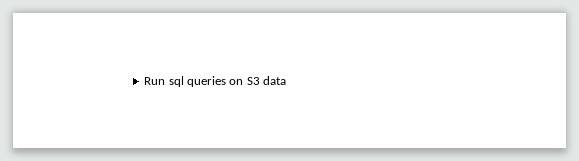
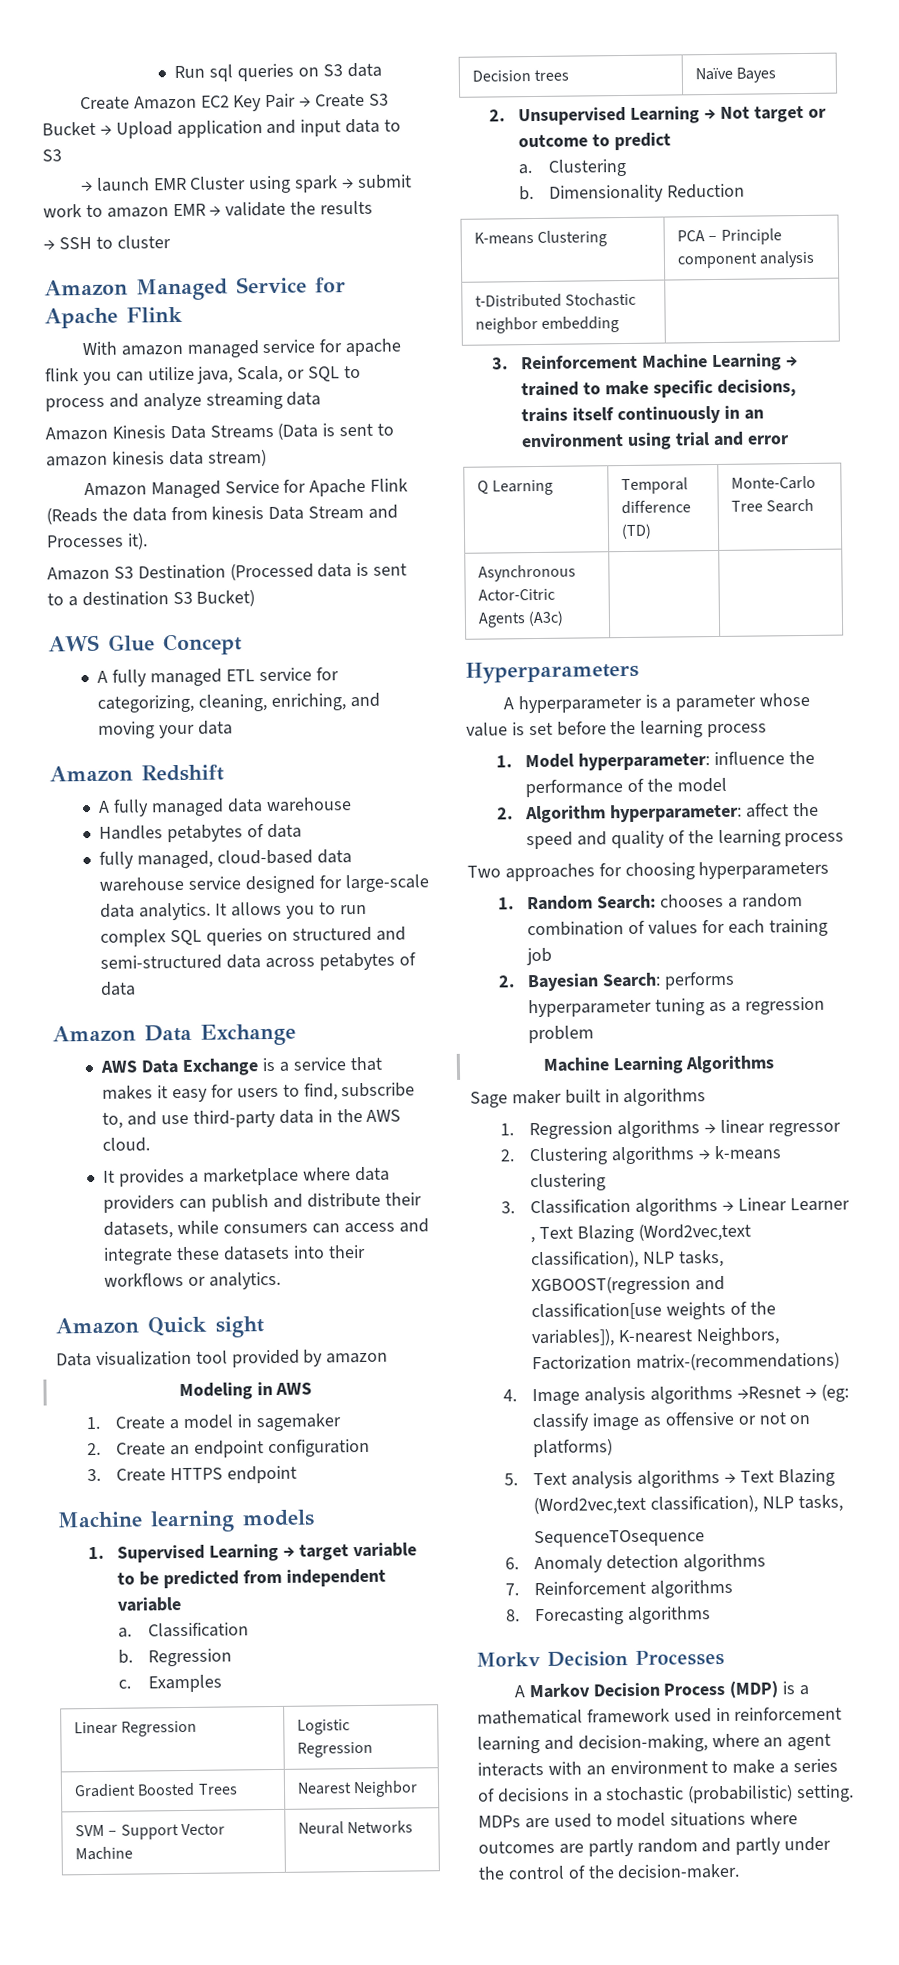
(287, 80) none -> [79,93,389,112] [42,118,402,139] [42,149,62,162] [80,174,412,194] [43,200,374,218] [43,235,171,251] [44,276,346,301] [44,306,183,329] [81,338,402,358] [45,365,361,386] [45,391,322,412] [45,422,395,441] [46,449,267,467] [83,478,409,499] [46,504,399,525] [46,532,148,550] [47,562,408,581] [47,589,256,607] [48,633,242,656] [97,667,339,687] [97,692,380,713] [98,720,234,739] [49,764,224,782] [98,797,352,817] [99,823,302,843] [99,849,352,869] [99,874,429,894] [100,901,367,921] [100,926,406,947] [100,952,416,971] [100,981,137,996] [52,1023,296,1046] [100,1056,382,1076] [102,1082,416,1103] [102,1108,402,1129] [102,1137,151,1152] [103,1166,390,1187] [103,1192,422,1213] [103,1218,429,1239] [103,1244,366,1265] [104,1271,282,1290] [55,1316,264,1338] [56,1349,389,1368] [178,1382,313,1401] [85,1413,341,1432] [86,1438,370,1458] [86,1465,297,1484] [57,1509,315,1533] [87,1542,417,1563] [117,1568,386,1589] [117,1597,183,1612] [118,1622,249,1638] [118,1648,232,1667] [118,1674,222,1693] [74,1720,198,1737] [297,1719,351,1735] [297,1741,374,1758] [74,1782,238,1798] [297,1780,419,1798] [75,1823,226,1840] [75,1846,134,1861] [298,1820,414,1835] [472,69,570,82] [695,67,777,83] [488,105,827,126] [518,132,671,151] [518,158,627,177] [519,183,745,203] [474,230,608,247] [677,228,782,245] [677,250,816,269] [475,292,637,308] [475,316,620,334] [491,353,798,372] [521,379,796,398] [521,405,764,425] [521,431,790,450] [477,479,554,496] [621,477,689,495] [621,500,692,515] [621,523,653,540] [731,475,817,490] [731,498,815,513] [478,564,577,582] [478,588,556,601] [478,610,565,628] [465,660,639,684] [502,692,811,714] [466,720,768,738] [495,750,815,771] [525,777,727,798] [496,802,819,824] [526,829,845,850] [467,860,830,882] [497,893,803,911] [527,918,828,937] [526,947,553,966] [497,971,735,992] [528,996,825,1018] [528,1025,595,1044] [542,1055,776,1075] [470,1088,707,1108] [499,1119,841,1140] [499,1145,781,1166] [530,1173,607,1192] [500,1197,850,1216] [530,1222,751,1244] [531,1249,724,1270] [531,1275,726,1296] [531,1301,776,1321] [531,1327,780,1348] [532,1351,841,1371] [502,1383,849,1406] [532,1411,811,1432] [533,1438,614,1458] [503,1468,835,1489] [533,1494,843,1516] [534,1529,706,1548] [504,1553,766,1574] [504,1579,734,1598] [505,1606,712,1626] [476,1649,725,1667] [513,1680,809,1699] [477,1706,843,1725] [477,1733,832,1754] [477,1758,839,1777] [478,1784,855,1804] [478,1811,799,1829] [478,1836,832,1857] [478,1863,741,1880] // Create Amazon EC2 Key Pair → Create S3 Bucket → Upload application and input data to S3 // → launch EMR Cluster using spark → submit work to amazon EMR → validate the results // → SSH to cluster // Amazon Managed Service for Apache Flink // With amazon managed service for apache flink you can utilize java, Scala, or SQL to process and analyze streaming data // Amazon Kinesis Data Streams (Data is sent to amazon kinesis data stream) // Amazon Managed Service for Apache Flink (Reads the data from kinesis Data Stream and Processes it). // Amazon S3 Destination (Processed data is sent to a destination S3 Bucket) // AWS Glue Concept // A fully managed ETL service for categorizing, cleaning, enriching, and moving your data // Amazon Redshift // A fully managed data warehouse // Handles petabytes of data // fully managed, cloud-based data warehouse service designed for large-scale data analytics. It allows you to run complex SQL queries on structured and semi-structured data across petabytes of data // Amazon Data Exchange // AWS Data Exchange is a service that makes it easy for users to find, subscribe to, and use third-party data in the AWS cloud. // It provides a marketplace where data providers can publish and distribute their datasets, while consumers can access and integrate these datasets into their workflows or analytics. // Amazon Quick sight // Data visualization tool provided by amazon // Modeling in AWS // 1. Create a model in sagemaker // 2. Create an endpoint configuration // 3. Create HTTPS endpoint // Machine learning models // 1. Supervised Learning → target variable to be predicted from independent variable // a. Classification // b. Regression // c. Examples // Linear Regression | Logistic Regression // Gradient Boosted Trees | Nearest Neighbor // SVM – Support Vector Machine | Neural Networks // Decision trees | Naïve Bayes // 2. Unsupervised Learning → Not target or outcome to predict // a. Clustering // b. Dimensionality Reduction // K-means Clustering | PCA – Principle component analysis // t-Distributed Stochastic neighbor embedding | // 3. Reinforcement Machine Learning → trained to make specific decisions, trains itself continuously in an environment using trial and error // Q Learning | Temporal difference (TD) | Monte-Carlo Tree Search // Asynchronous Actor-Citric Agents (A3c) | | // Hyperparameters // A hyperparameter is a parameter whose value is set before the learning process // 1. Model hyperparameter: influence the performance of the model // 2. Algorithm hyperparameter: affect the speed and quality of the learning process // Two approaches for choosing hyperparameters // 1. Random Search: chooses a random combination of values for each training job // 2. Bayesian Search: performs hyperparameter tuning as a regression problem // Machine Learning Algorithms // Sage maker built in algorithms // 1. Regression algorithms → linear regressor // 2. Clustering algorithms → k-means clustering // 3. Classification algorithms → Linear Learner , Text Blazing (Word2vec,text classification), NLP tasks, XGBOOST(regression and classification[use weights of the variables]), K-nearest Neighbors, Factorization matrix-(recommendations) // 4. Image analysis algorithms →Resnet → (eg: classify image as offensive or not on platforms) // 5. Text analysis algorithms → Text Blazing (Word2vec,text classification), NLP tasks, // SequenceTOsequence // 6. Anomaly detection algorithms // 7. Reinforcement algorithms // 8. Forecasting algorithms // Morkv Decision Processes // A Markov Decision Process (MDP) is a mathematical framework used in reinforcement learning and decision-making, where an agent interacts with an environment to make a series of decisions in a stochastic (probabilistic) setting. MDPs are used to model situations where outcomes are partly random and partly under the control of the decision-maker.

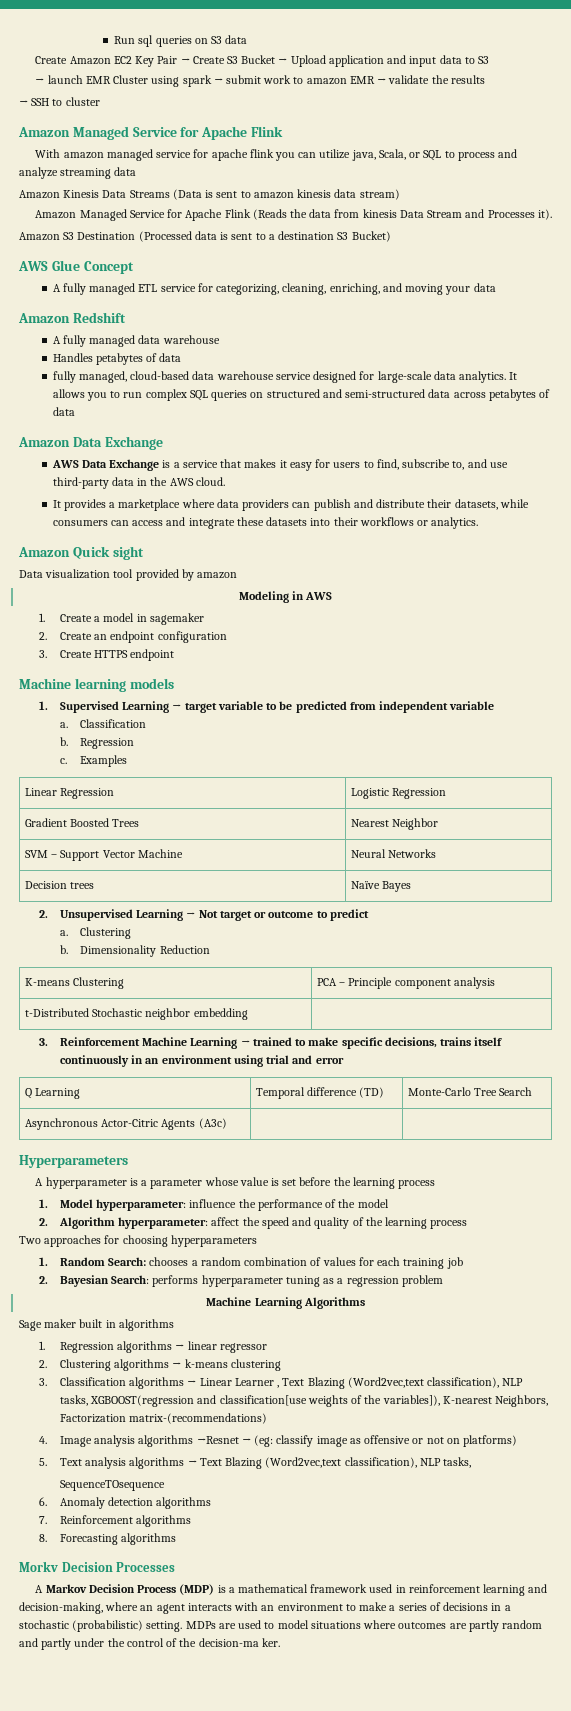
[617,1863,741,1880] decision-maker. -> [198,1638,280,1647] decision-ma ker.

